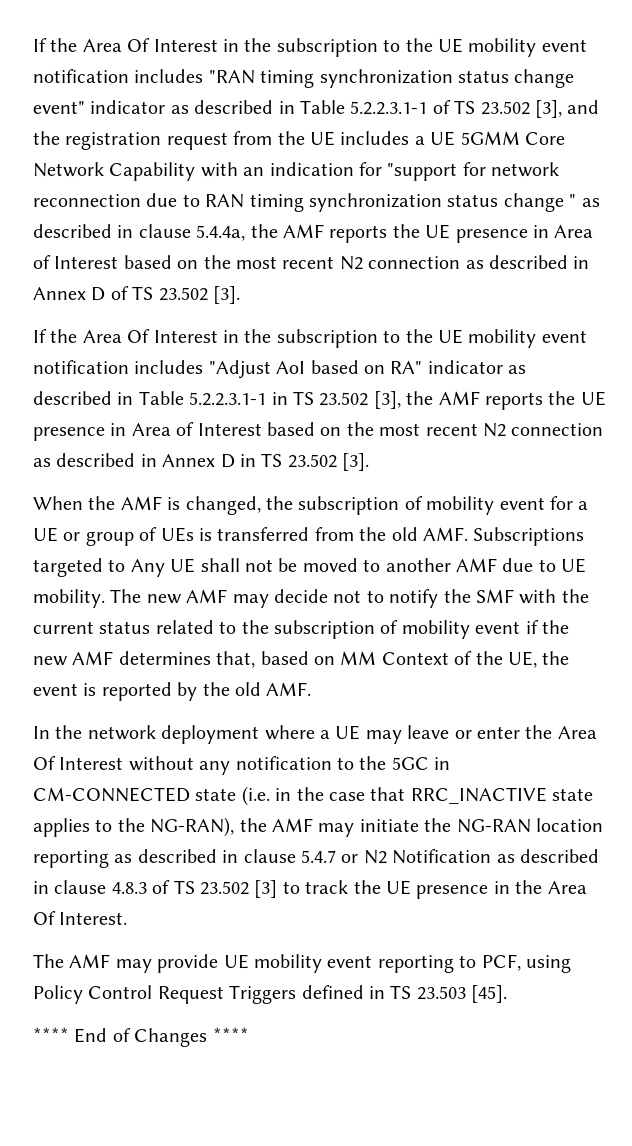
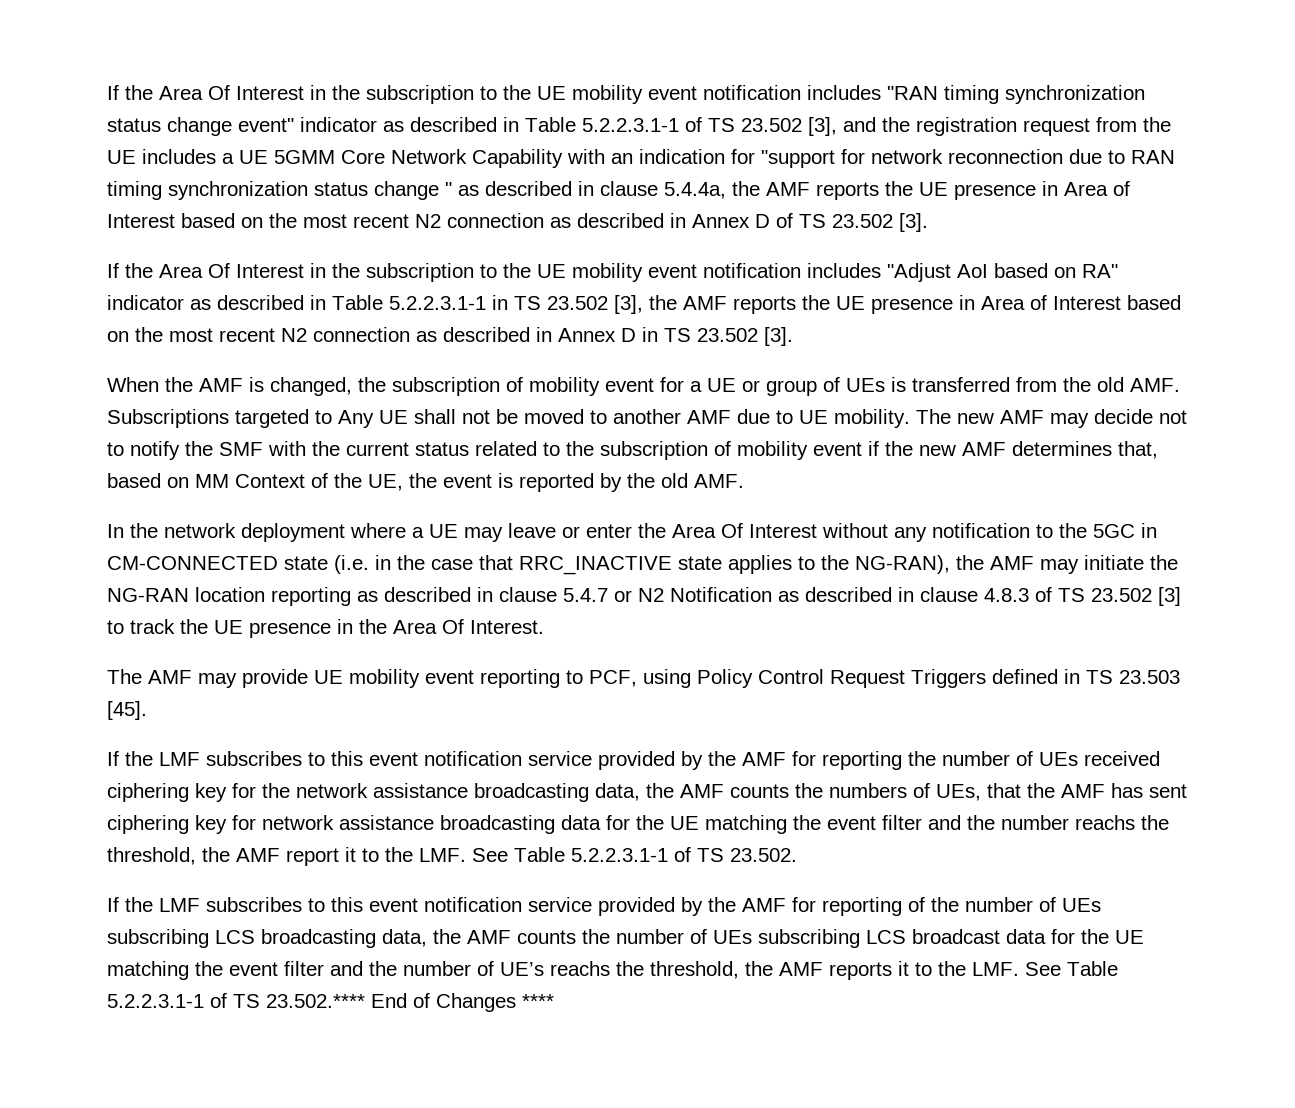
[33,1027,69,1042] **** -> [107,751,1160,770] [107,783,1187,802] [107,815,1169,834] [107,847,797,866] [107,897,1101,916] [107,929,1144,948] [107,961,1118,980] [107,993,365,1008] If the LMF subscribes to this event notification service provided by the AMF for reporting the number of UEs received ciphering key for the network assistance broadcasting data, the AMF counts the numbers of UEs, that the AMF has sent ciphering key for network assistance broadcasting data for the UE matching the event filter and the number reachs the threshold, the AMF report it to the LMF. See Table 5.2.2.3.1-1 of TS 23.502. // If the LMF subscribes to this event notification service provided by the AMF for reporting of the number of UEs subscribing LCS broadcasting data, the AMF counts the number of UEs subscribing LCS broadcast data for the UE matching the event filter and the number of UE’s reachs the threshold, the AMF reports it to the LMF. See Table 5.2.2.3.1-1 of TS 23.502.****

